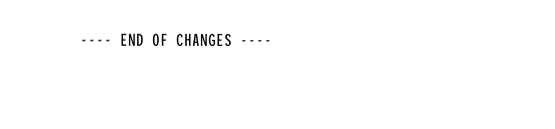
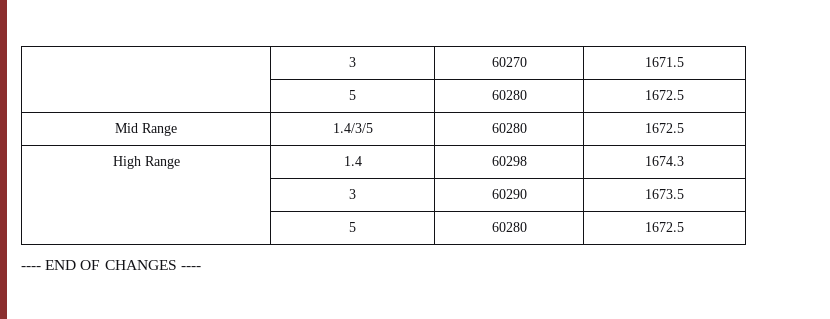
(80, 42) none -> [349,57,356,67] [491,57,527,67] [645,57,684,67] [349,90,356,100] [491,90,527,100] [645,90,684,100] [115,123,177,136] [332,123,373,133] [491,123,527,133] [645,123,684,133] [112,156,180,169] [343,156,362,166] [491,156,527,166] [645,156,684,166] [349,189,356,199] [491,189,527,199] [645,189,684,199] [349,222,356,232] [491,222,527,232] [645,222,684,232] | 3 | 60270 | 1671.5 // | 5 | 60280 | 1672.5 // Mid Range | 1.4/3/5 | 60280 | 1672.5 // High Range | 1.4 | 60298 | 1674.3 // | 3 | 60290 | 1673.5 // | 5 | 60280 | 1672.5 //

